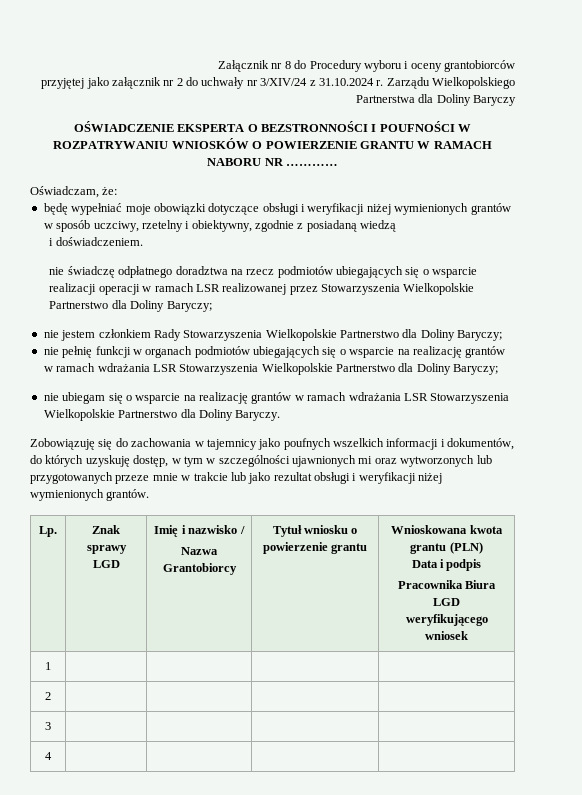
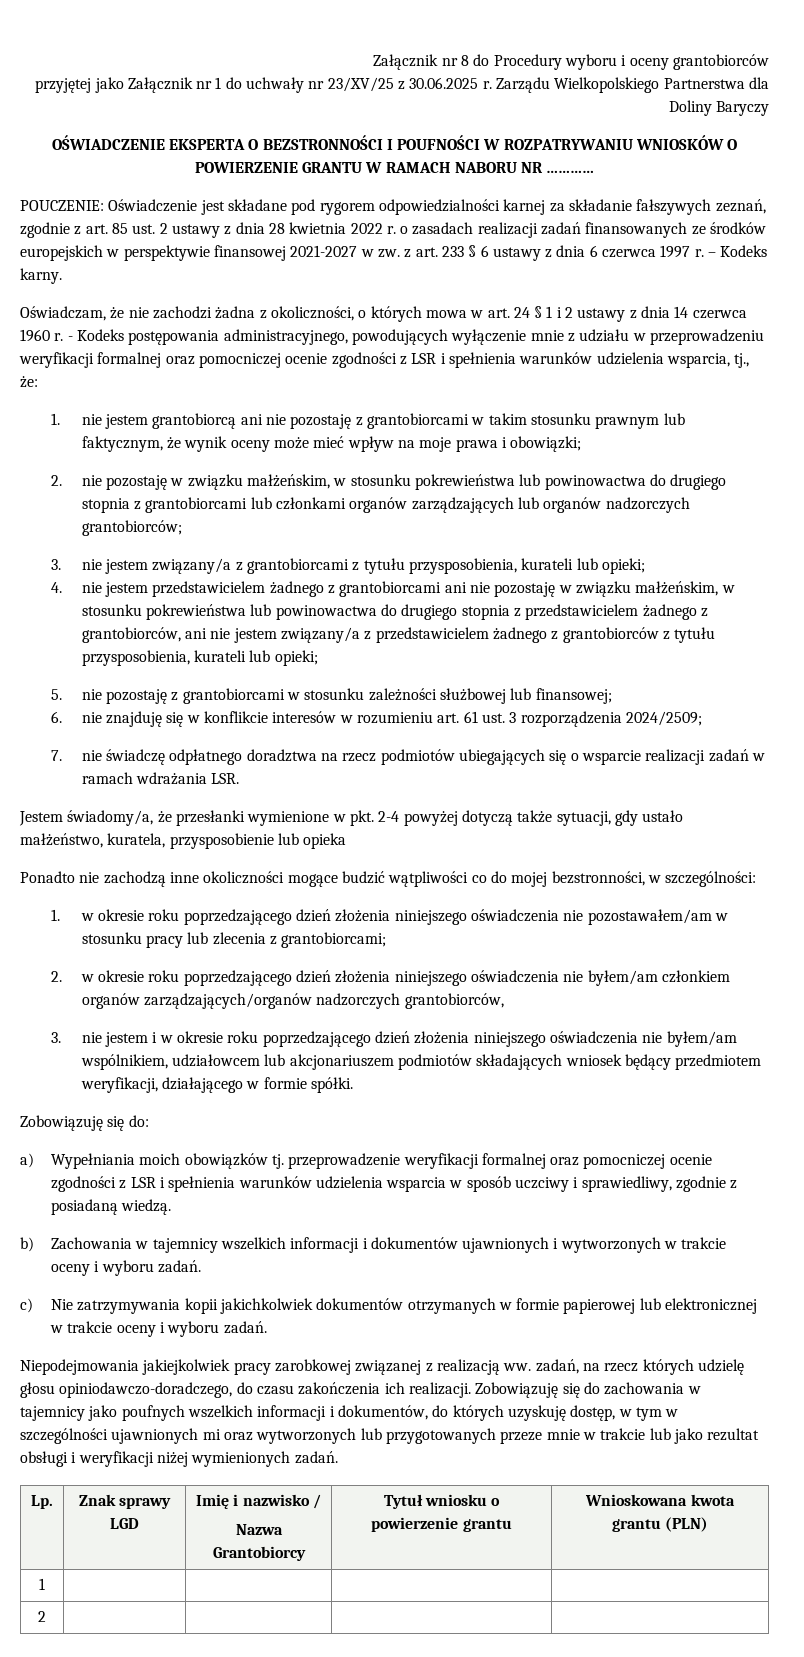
[111,77,374,89] załącznik nr 2 do uchwały nr 3/XIV/24 z 31.10.2024 -> [127,77,479,93] Załącznik nr 1 do uchwały nr 23/XV/25 z 30.06.2025
[30,186,118,198] [43,203,511,215] [43,220,397,232] [49,237,143,246] Oświadczam, że: // będę wypełniać moje obowiązki dotyczące obsługi i weryfikacji niżej wymienionych grantów w sposób uczciwy, rzetelny i obiektywny, zgodnie z posiadaną wiedzą // i doświadczeniem. // -> [20,199,766,215] [20,222,767,238] [20,245,768,261] [20,268,62,284] [20,306,747,322] [20,329,764,345] [19,352,750,368] [20,376,38,388] [50,413,685,429] [81,436,582,452] [50,474,727,490] [81,497,690,513] [81,520,182,536] [50,558,646,574] [50,581,735,597] [81,604,709,620] [81,627,716,643] [81,650,318,666] [50,688,612,704] [50,711,702,727] [50,750,62,761] POUCZENIE: Oświadczenie jest składane pod rygorem odpowiedzialności karnej za składanie fałszywych zeznań, zgodnie z art. 85 ust. 2 ustawy z dnia 28 kwietnia 2022 r. o zasadach realizacji zadań finansowanych ze środków europejskich w perspektywie finansowej 2021-2027 w zw. z art. 233 § 6 ustawy z dnia 6 czerwca 1997 r. – Kodeks karny. // Oświadczam, że nie zachodzi żadna z okoliczności, o których mowa w art. 24 § 1 i 2 ustawy z dnia 14 czerwca 1960 r. - Kodeks postępowania administracyjnego, powodujących wyłączenie mnie z udziału w przeprowadzeniu weryfikacji formalnej oraz pomocniczej ocenie zgodności z LSR i spełnienia warunków udzielenia wsparcia, tj., że: // 1. nie jestem grantobiorcą ani nie pozostaję z grantobiorcami w takim stosunku prawnym lub faktycznym, że wynik oceny może mieć wpływ na moje prawa i obowiązki; // 2. nie pozostaję w związku małżeńskim, w stosunku pokrewieństwa lub powinowactwa do drugiego stopnia z grantobiorcami lub członkami organów zarządzających lub organów nadzorczych grantobiorców; // 3. nie jestem związany/a z grantobiorcami z tytułu przysposobienia, kurateli lub opieki; // 4. nie jestem przedstawicielem żadnego z grantobiorcami ani nie pozostaję w związku małżeńskim, w stosunku pokrewieństwa lub powinowactwa do drugiego stopnia z przedstawicielem żadnego z grantobiorców, ani nie jestem związany/a z przedstawicielem żadnego z grantobiorców z tytułu przysposobienia, kurateli lub opieki; // 5. nie pozostaję z grantobiorcami w stosunku zależności służbowej lub finansowej; // 6. nie znajduję się w konflikcie interesów w rozumieniu art. 61 ust. 3 rozporządzenia 2024/2509; // 7.
[98,283,475,295] [49,300,212,312] [43,329,503,341] [43,346,506,358] [43,363,499,375] [43,392,510,404] [43,409,281,421] operacji w ramach LSR realizowanej przez Stowarzyszenia Wielkopolskie Partnerstwo dla Doliny Baryczy; // nie jestem członkiem Rady Stowarzyszenia Wielkopolskie Partnerstwo dla Doliny Baryczy; // nie pełnię funkcji w organach podmiotów ubiegających się o wsparcie na realizację grantów w ramach wdrażania LSR Stowarzyszenia Wielkopolskie Partnerstwo dla Doliny Baryczy; // nie ubiegam się o wsparcie na realizację grantów w ramach wdrażania LSR Stowarzyszenia Wielkopolskie Partnerstwo dla Doliny Baryczy. // -> [708,749,765,762] [81,772,240,785] [19,810,684,826] [20,833,347,849] [20,871,757,887] [50,909,729,925] [81,932,387,948] [50,970,731,986] [81,993,504,1009] [50,1031,737,1047] [80,1054,762,1070] [80,1077,354,1093] [20,1115,149,1131] [20,1153,712,1169] [50,1176,738,1192] [50,1199,172,1215] [20,1237,727,1253] [50,1260,201,1276] [20,1298,758,1314] [49,1321,267,1337] [20,1359,744,1375] [20,1382,471,1398] zadań w ramach wdrażania LSR. // Jestem świadomy/a, że przesłanki wymienione w pkt. 2-4 powyżej dotyczą także sytuacji, gdy ustało małżeństwo, kuratela, przysposobienie lub opieka // Ponadto nie zachodzą inne okoliczności mogące budzić wątpliwości co do mojej bezstronności, w szczególności: // 1. w okresie roku poprzedzającego dzień złożenia niniejszego oświadczenia nie pozostawałem/am w stosunku pracy lub zlecenia z grantobiorcami; // 2. w okresie roku poprzedzającego dzień złożenia niniejszego oświadczenia nie byłem/am członkiem organów zarządzających/organów nadzorczych grantobiorców, // 3. nie jestem i w okresie roku poprzedzającego dzień złożenia niniejszego oświadczenia nie byłem/am wspólnikiem, udziałowcem lub akcjonariuszem podmiotów składających wniosek będący przedmiotem weryfikacji, działającego w formie spółki. // Zobowiązuję się do: // a) Wypełniania moich obowiązków tj. przeprowadzenie weryfikacji formalnej oraz pomocniczej ocenie zgodności z LSR i spełnienia warunków udzielenia wsparcia w sposób uczciwy i sprawiedliwy, zgodnie z posiadaną wiedzą. // b) Zachowania w tajemnicy wszelkich informacji i dokumentów ujawnionych i wytworzonych w trakcie oceny i wyboru zadań. // c) Nie zatrzymywania kopii jakichkolwiek dokumentów otrzymanych w formie papierowej lub elektronicznej w trakcie oceny i wyboru zadań. // Niepodejmowania jakiejkolwiek pracy zarobkowej związanej z realizacją ww. zadań, na rzecz których udzielę głosu opiniodawczo-doradczego, do czasu zakończenia ich realizacji.
[106,489,150,501] grantów. -> [294,1451,338,1464] zadań.
[411,559,482,571] [397,580,497,589] [433,598,460,606] [405,614,488,626] [425,631,468,640] // Data i podpis // Pracownika Biura LGD // weryfikującego wniosek -> (709, 1524) none
[45,722,51,730] [45,752,52,760] // 3 | | | | // 4 | | | | -> (46, 1616) none

